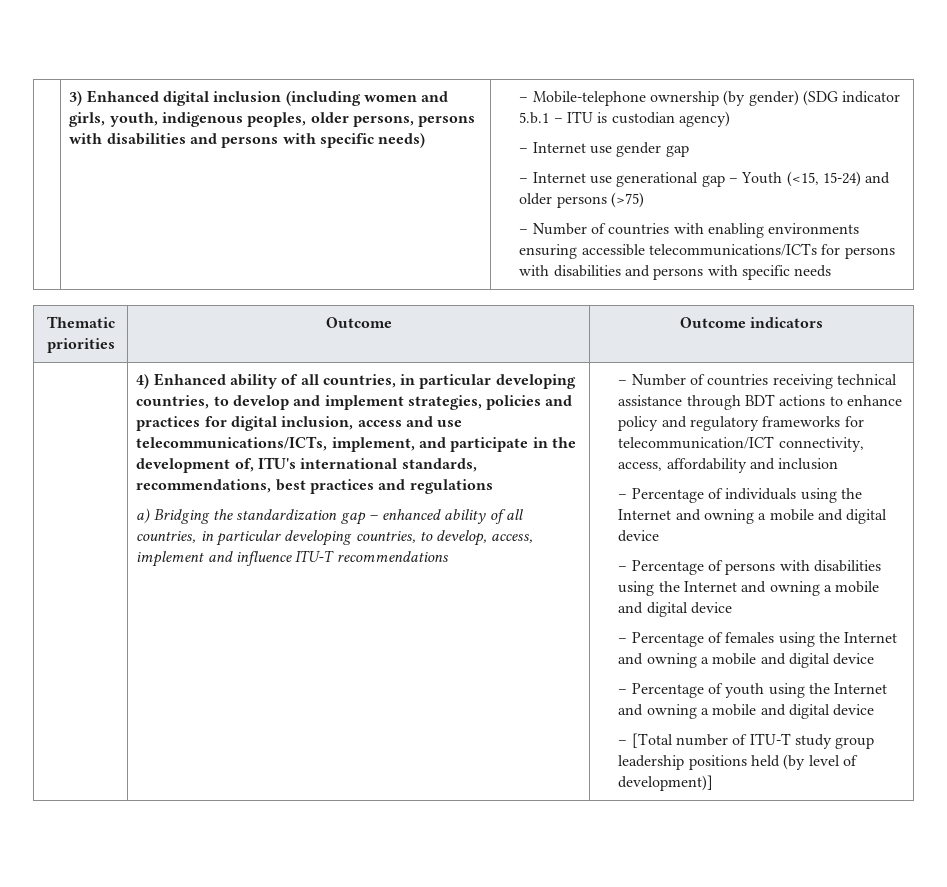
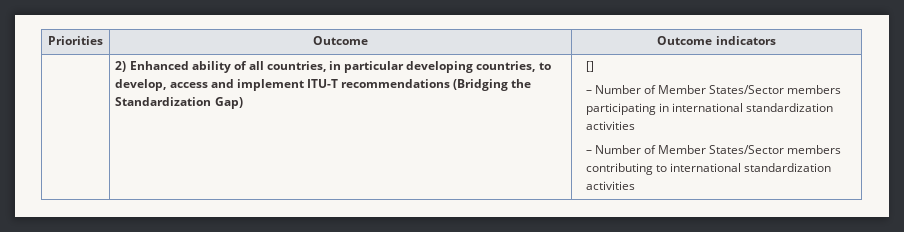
[69,90,449,106] [69,112,476,127] [69,133,426,148] [519,90,901,106] [519,111,731,127] [519,142,689,157] [519,171,891,187] [519,192,645,208] [519,223,860,238] [519,243,895,259] [519,265,832,280] [46,316,115,328] [46,338,115,353] | 3) Enhanced digital inclusion (including women and girls, youth, indigenous peoples, older persons, persons with disabilities and persons with specific needs) | – Mobile-telephone ownership (by gender) (SDG indicator 5.b.1 – ITU is custodian agency) // – Internet use gender gap // – Internet use generational gap – Youth (<15, 15-24) and older persons (>75) // – Number of countries with enabling environments ensuring accessible telecommunications/ICTs for persons with disabilities and persons with specific needs // Thematic priorities -> [48,36,103,45] Priorities
[136,374,150,389] 4) -> [115,61,127,72] 2)
[232,395,573,410] [136,416,463,431] [136,436,576,452] [136,457,477,473] [136,479,493,494] [136,508,524,525] [136,530,534,546] [136,550,449,567] [618,374,898,389] [618,394,903,410] [618,416,864,431] [618,436,864,452] [618,458,839,473] [618,488,863,503] [618,509,888,524] [618,530,660,542] [618,560,882,575] [618,581,880,596] [618,602,733,617] [618,632,898,647] [618,653,875,668] [618,683,888,698] [618,704,875,719] [618,733,875,749] [618,754,859,770] [618,775,714,791] develop and implement strategies, policies and practices for digital inclusion, access and use telecommunications/ICTs, implement, and participate in the development of, ITU's international standards, recommendations, best practices and regulations // a) Bridging the standardization gap – enhanced ability of all countries, in particular developing countries, to develop, access, implement and influence ITU-T recommendations | – Number of countries receiving technical assistance through BDT actions to enhance policy and regulatory frameworks for telecommunication/ICT connectivity, access, affordability and inclusion // – Percentage of individuals using the Internet and owning a mobile and digital device // – Percentage of persons with disabilities using the Internet and owning a mobile and digital device // – Percentage of females using the Internet and owning a mobile and digital device // – Percentage of youth using the Internet and owning a mobile and digital device // – [Total number of ITU-T study group leadership positions held (by level of development)] -> [115,79,532,91] [115,97,243,109] [585,61,594,72] [585,85,842,94] [585,103,834,115] [585,121,635,130] [585,145,842,154] [585,163,832,175] [585,181,635,190] develop, access and implement ITU-T recommendations (Bridging the Standardization Gap) | [] // – Number of Member States/Sector members participating in international standardization activities // – Number of Member States/Sector members contributing to international standardization activities

